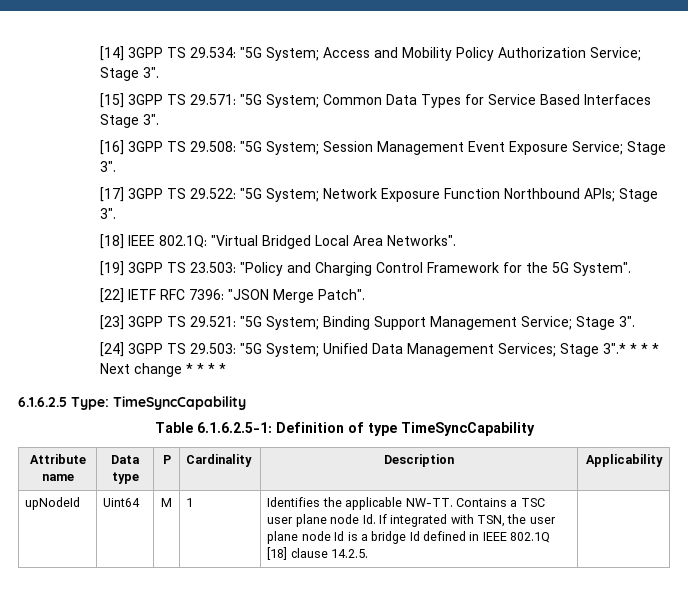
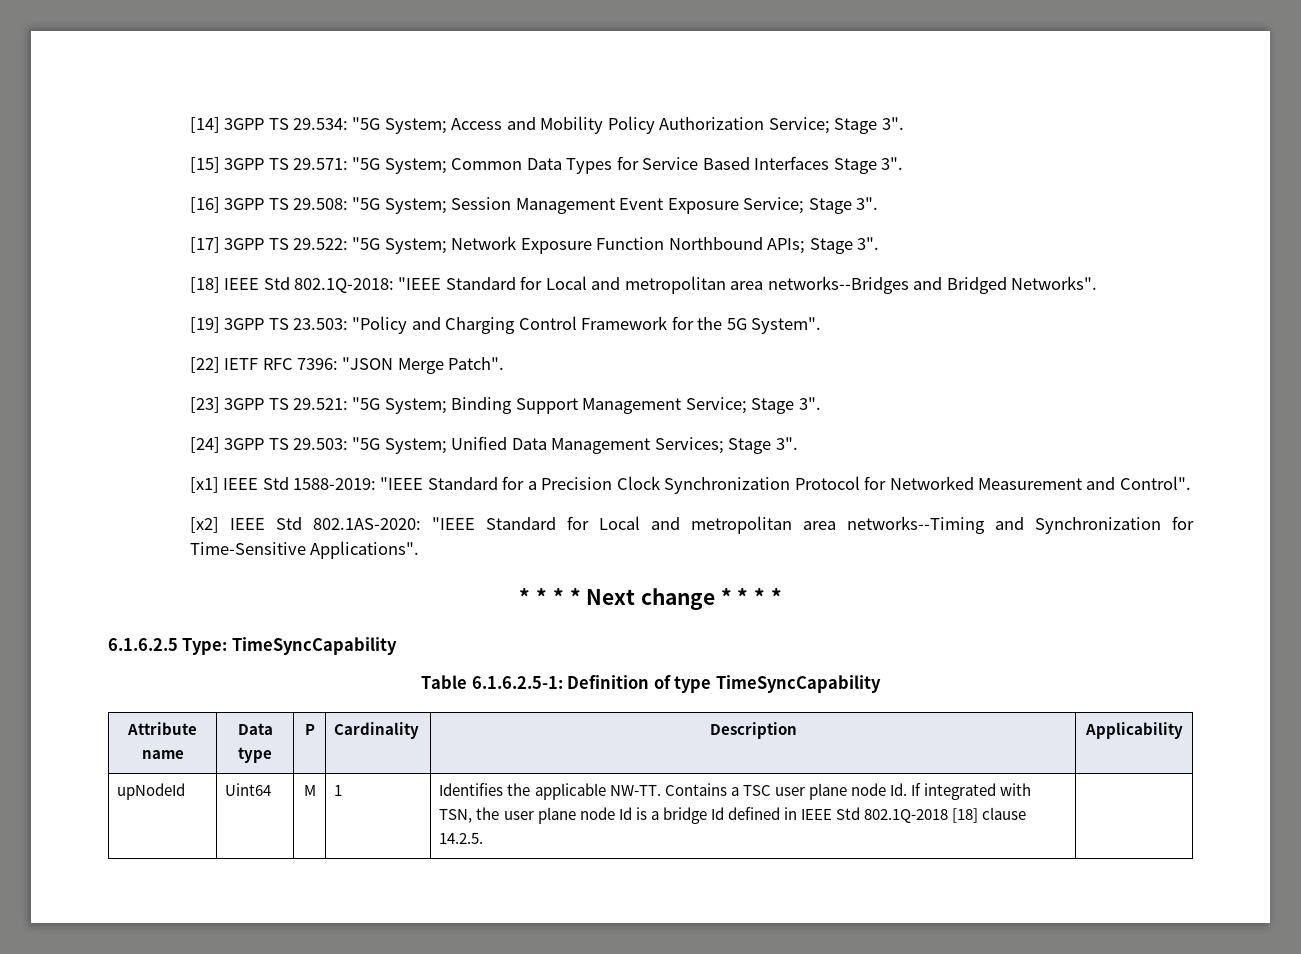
[158,235,383,249] 802.1Q: "Virtual Bridged Local Area -> [263,276,1007,294] Std 802.1Q-2018: "IEEE Standard for Local and metropolitan area networks--Bridges and Bridged
[602,343,626,354] 3".* -> [775,437,798,450] [189,476,1191,494] [189,516,1195,534] [189,541,420,559] [519,588,531,605] 3". // [x1] IEEE Std 1588-2019: "IEEE Standard for a Precision Clock Synchronization Protocol for Networked Measurement and Control". // [x2] IEEE Std 802.1AS-2020: "IEEE Standard for Local and metropolitan area networks--Timing and Synchronization for Time-Sensitive Applications". // *
[510,532,551,543] 802.1Q -> [836,807,949,823] Std 802.1Q-2018

